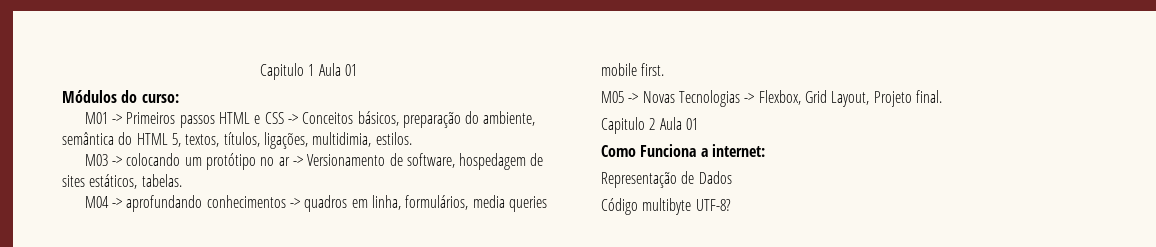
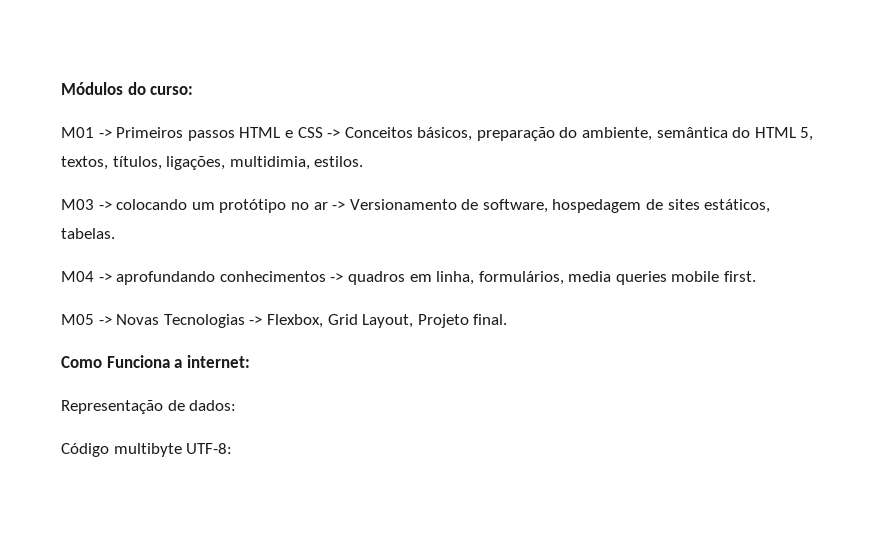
[260,63,357,80] Capitulo 1 Aula 01 // -> (61, 88) none
[601,117,698,134] // Capitulo 2 Aula 01 -> (508, 319) none
[698,171,732,184] Dados -> [189,400,237,411] dados:
[695,199,731,211] UTF-8? -> [186,443,233,454] UTF-8:

